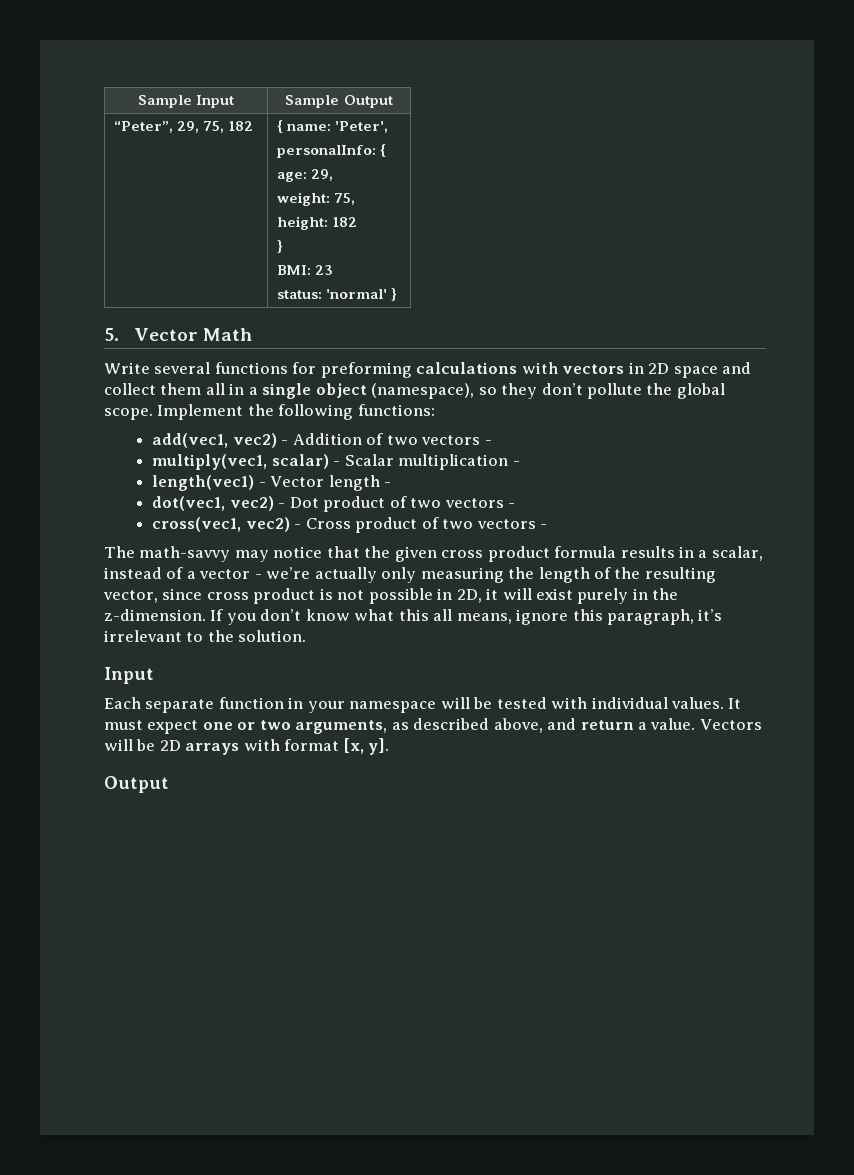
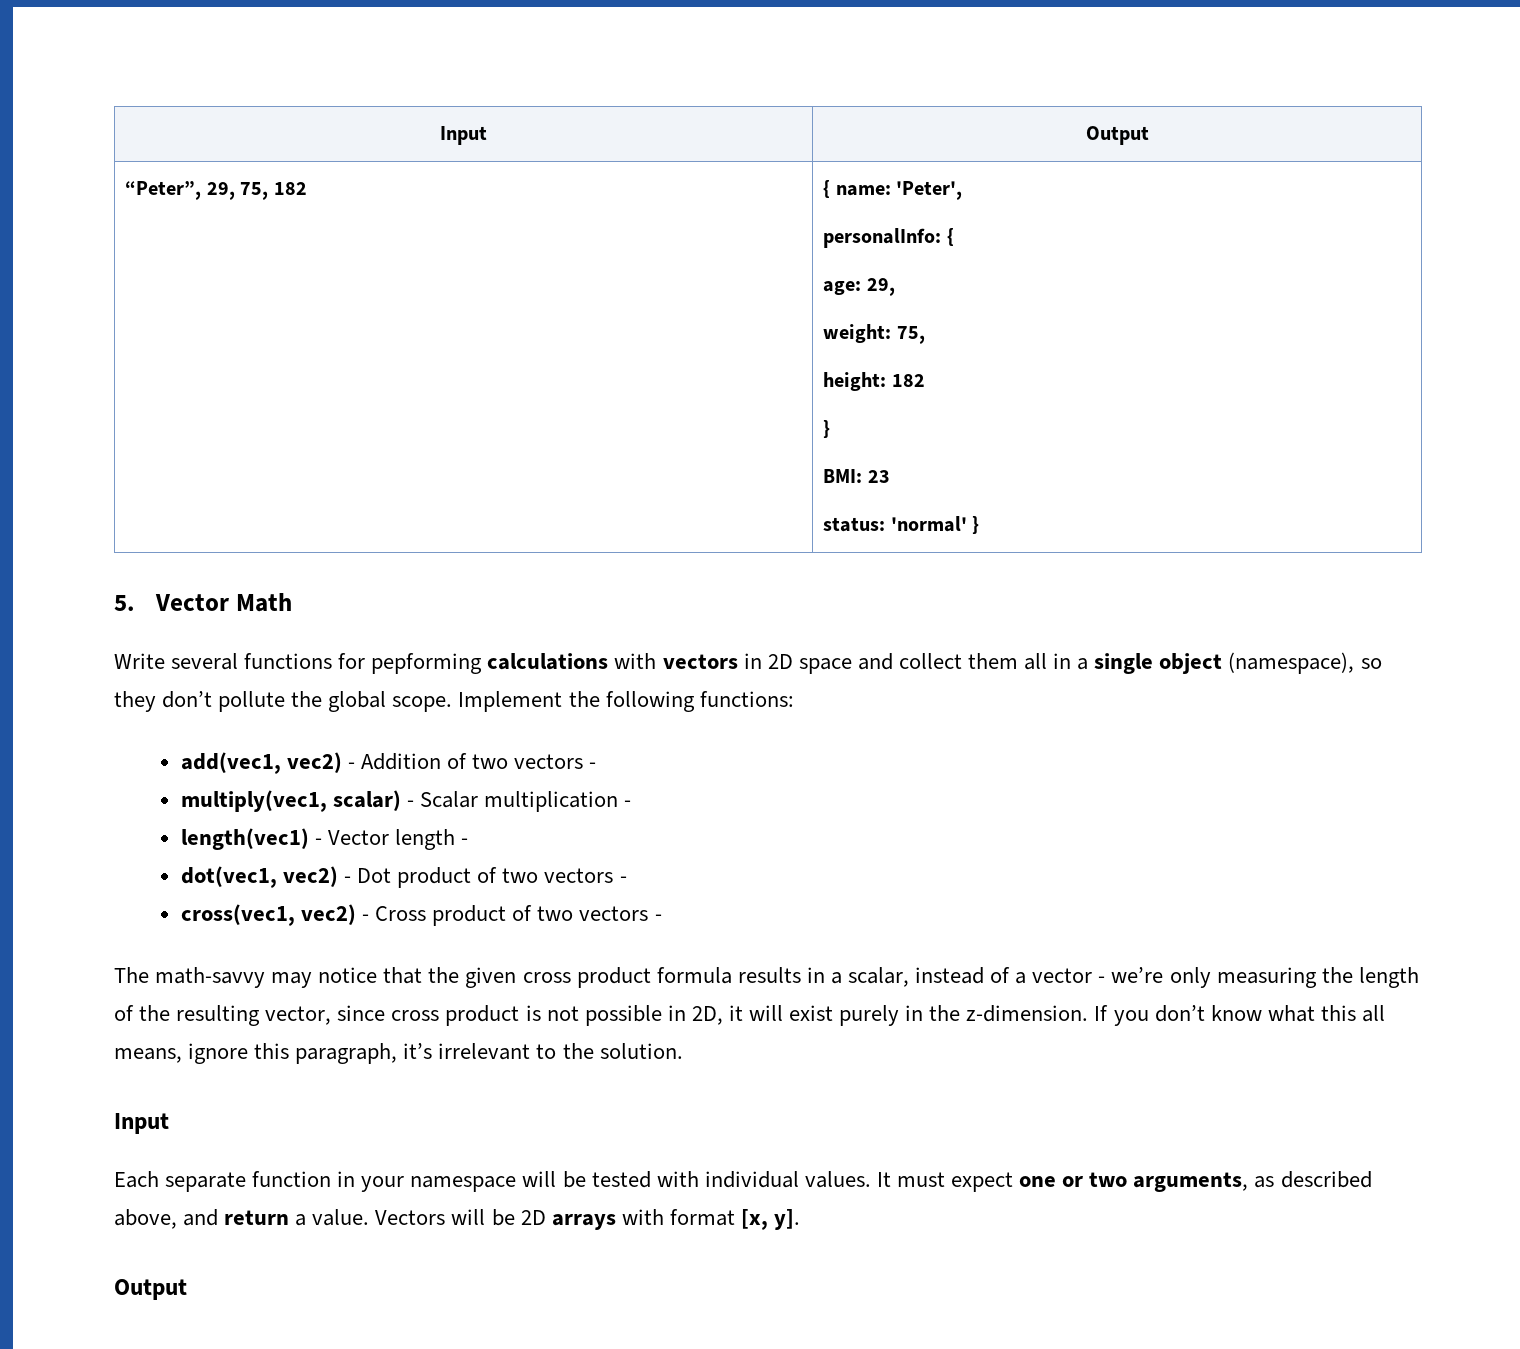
[137,95,192,108] Sample -> (440, 135) none
[285,95,340,108] Sample -> (487, 135) none
[320,362,412,378] preforming -> [371,653,483,674] peрforming
[314,567,377,583] actually -> (1164, 975) none

